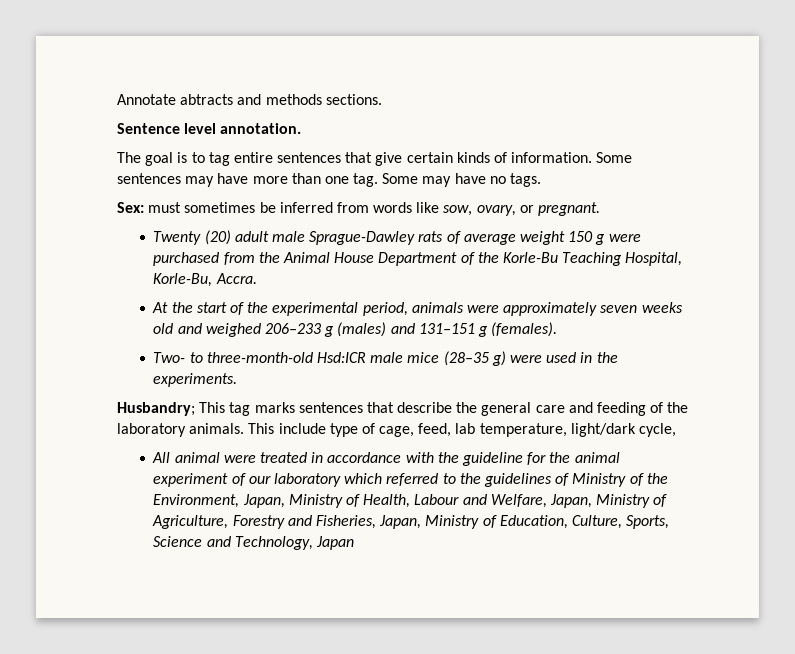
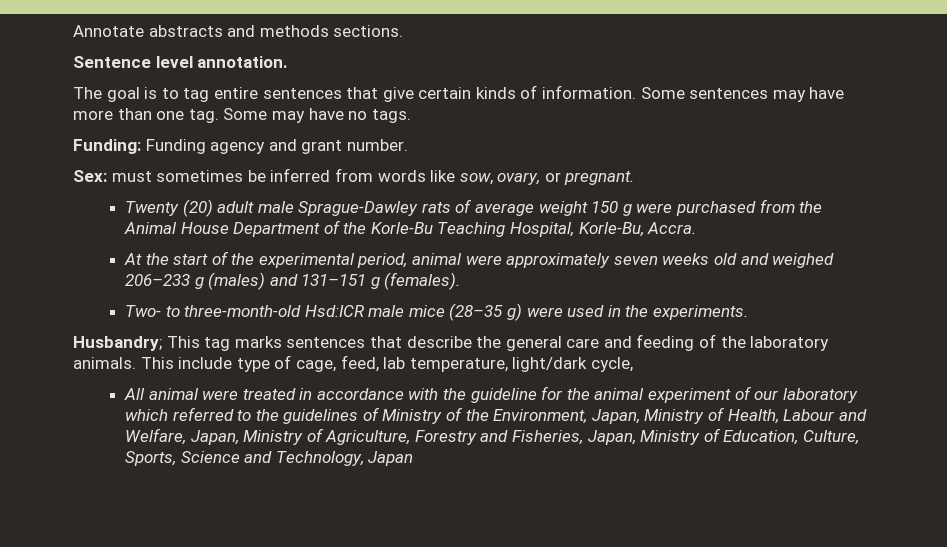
[180,94,234,105] abtracts -> [148,25,223,37] abstracts
(542, 180) none -> [73,139,408,154] // Funding: Funding agency and grant number.
[411,302,464,313] animals -> [412,253,463,265] animal

